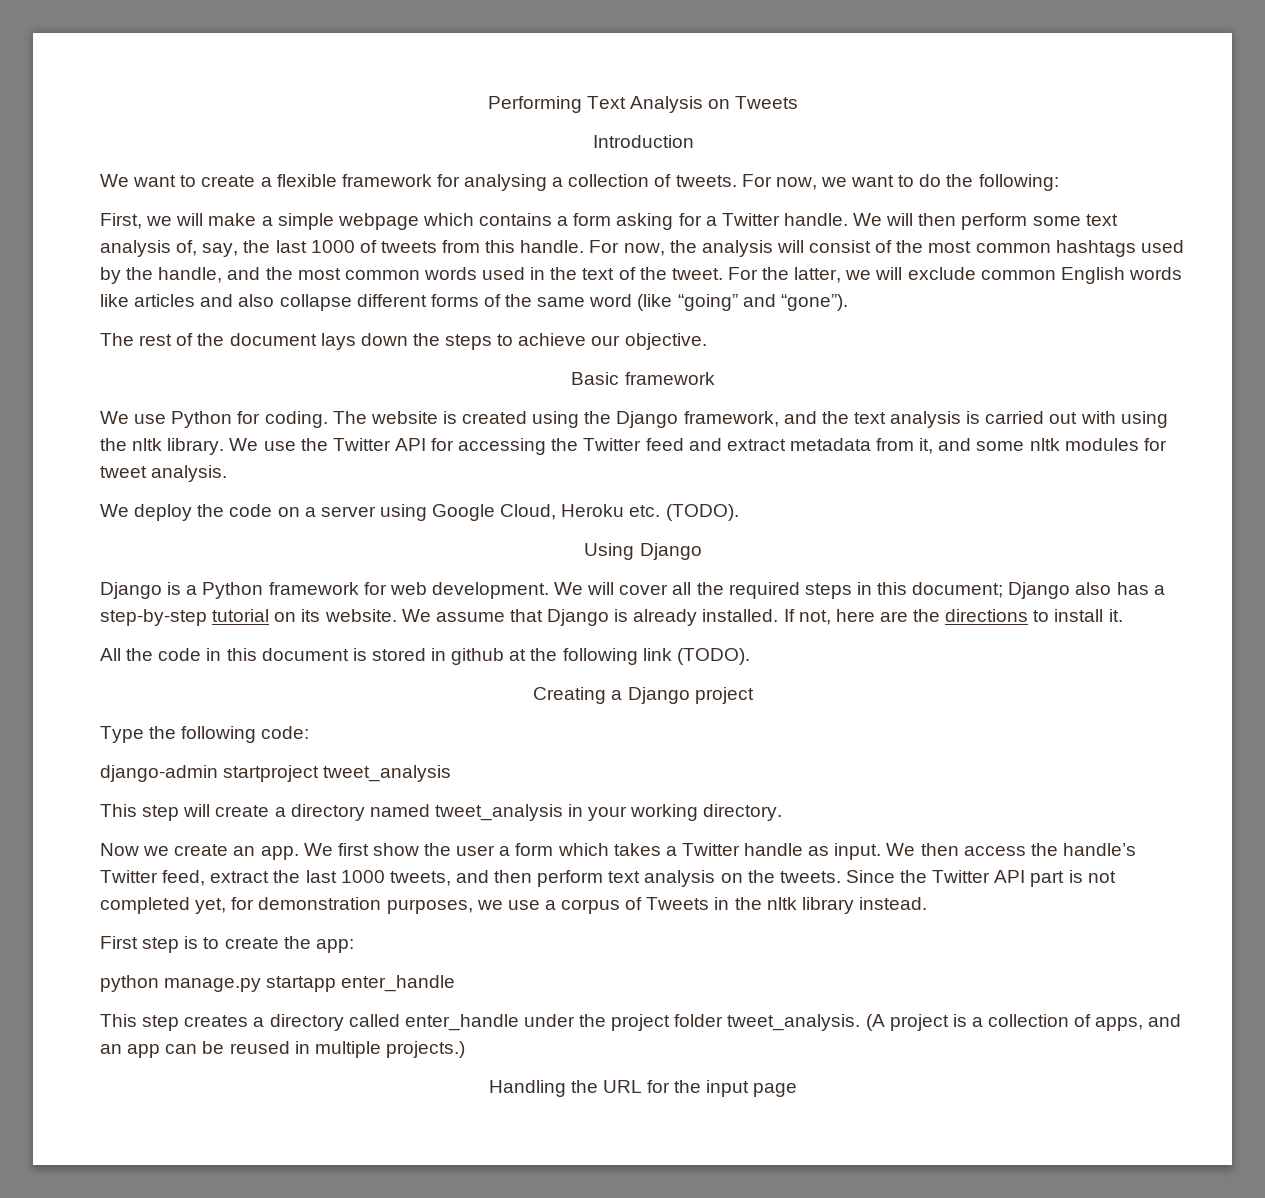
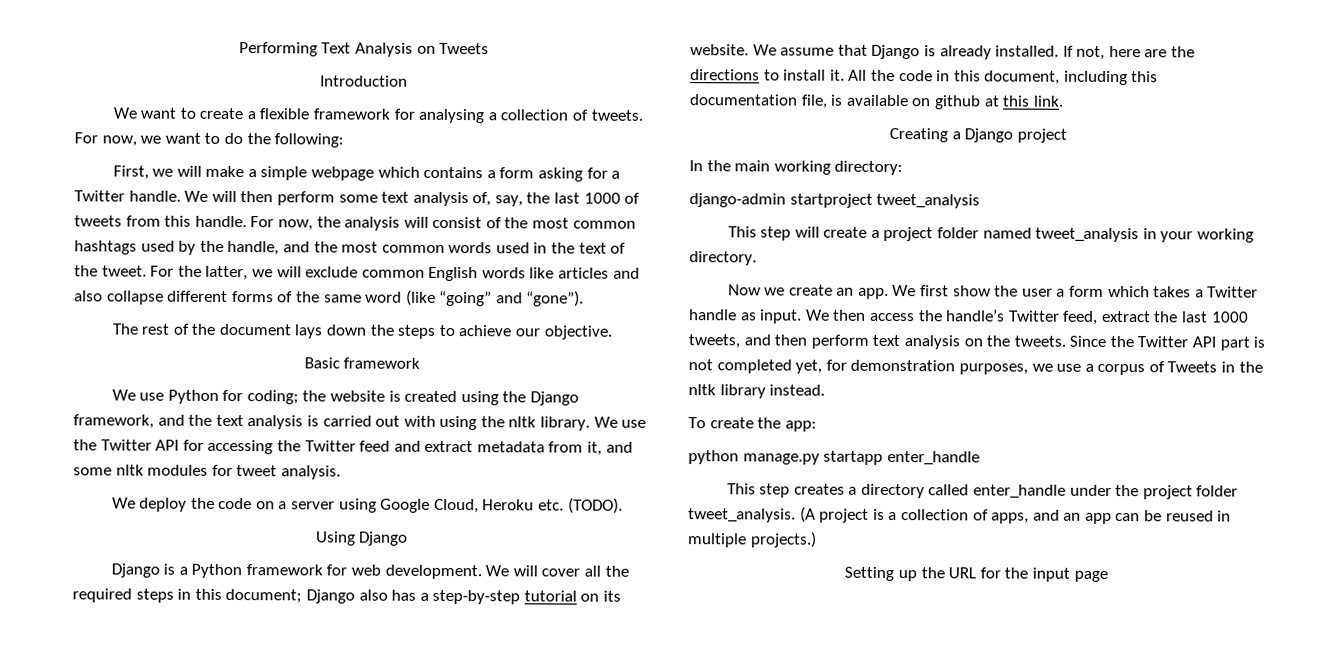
[264,411,367,428] coding. The -> [246,390,327,405] coding; the
(1123, 615) // -> (845, 75) none
[261,648,750,665] document is stored in github at the following link (TODO). -> [984,70,1159,86] [689,94,1064,110] document, including this documentation file, is available on github at this link.
[100,726,310,743] Type the following code: -> [689,160,904,176] In the main working directory:
[290,804,365,821] directory -> [883,226,980,242] project folder
[100,936,220,953] First step is to -> [688,417,706,429] To
[488,1080,566,1097] Handling -> [844,566,918,582] Setting up

